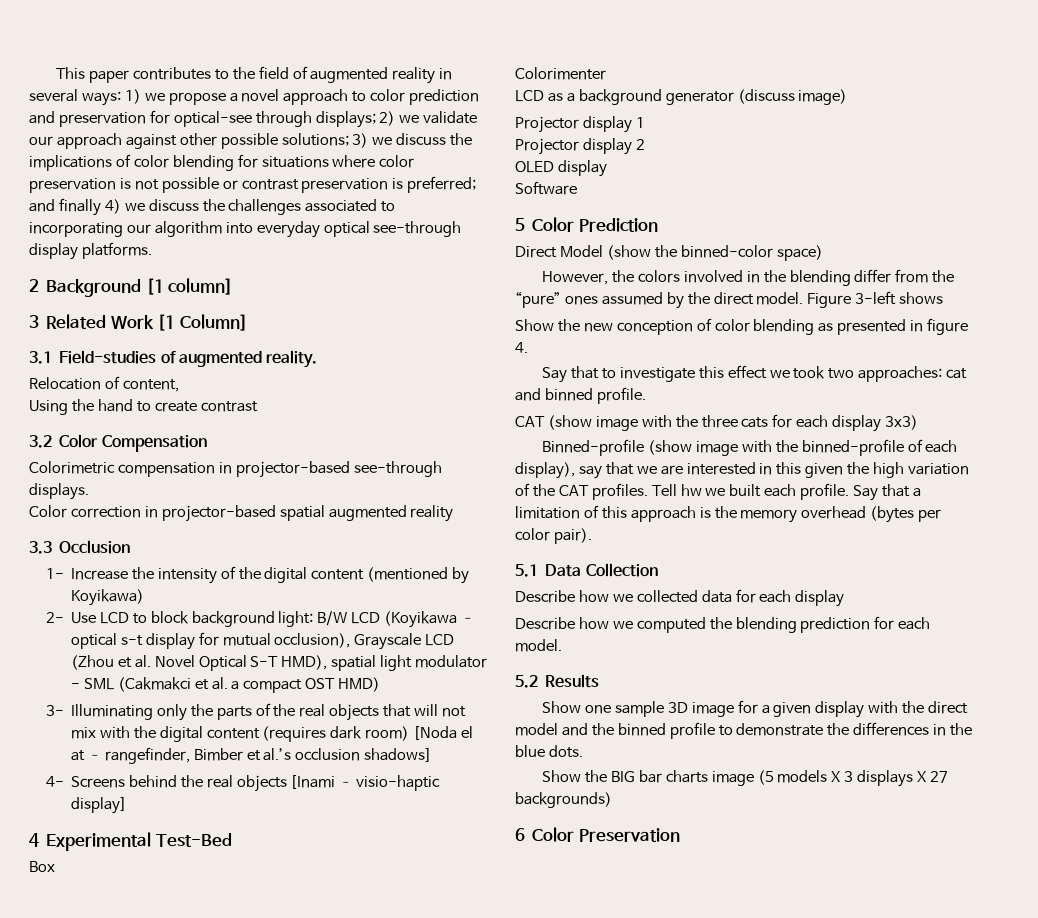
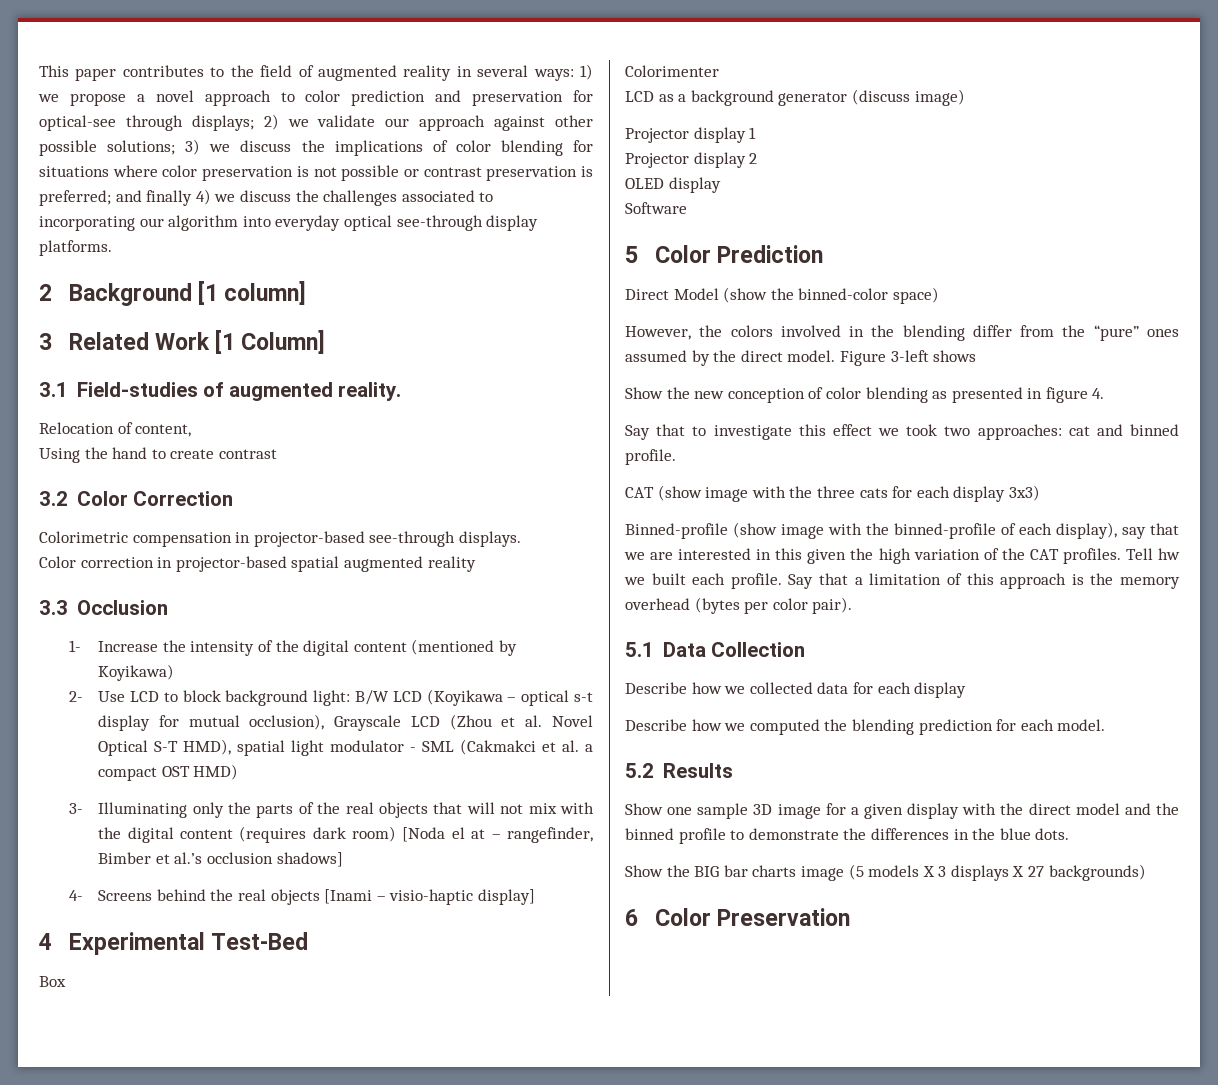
[101,435,207,452] Compensation -> [133,491,234,506] Correction

